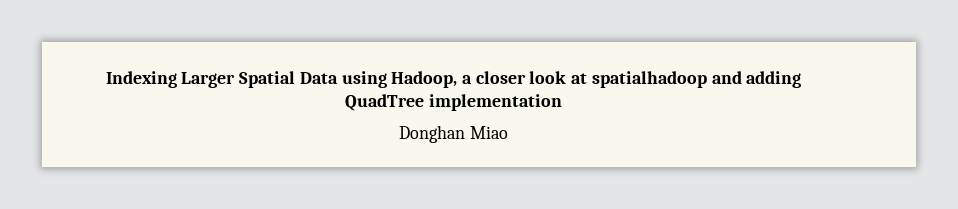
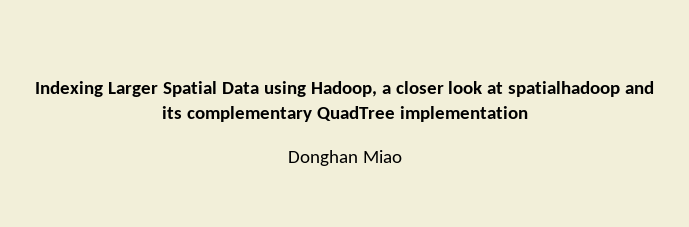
[746,71,802,88] adding -> [161,106,312,122] its complementary

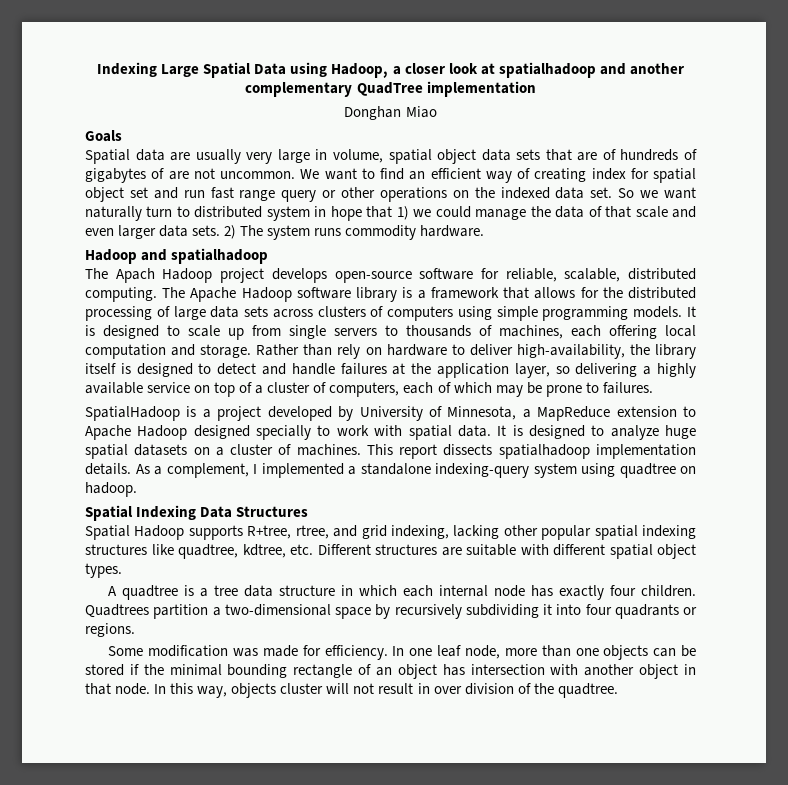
[34,81,158,97] Indexing Larger -> [97,62,200,77] Indexing Large
[161,106,182,119] its -> [629,63,684,75] another
(402, 156) none -> [85,130,122,142] [85,149,697,164] [85,168,696,183] [85,187,696,202] [85,206,697,221] [85,225,485,240] [85,248,269,264] [85,268,696,283] [85,287,696,302] [85,306,696,321] [85,325,696,340] [85,344,696,359] [85,363,696,378] [85,382,653,397] [85,406,696,421] [85,425,697,440] [85,444,696,459] [85,463,696,478] [85,482,137,497] [85,505,309,521] [85,525,696,540] [85,544,696,559] [85,563,122,578] [108,585,696,600] [85,604,697,619] [85,623,135,637] [108,645,696,660] [85,664,697,679] [85,683,618,698] // Goals // Spatial data are usually very large in volume, spatial object data sets that are of hundreds of gigabytes of are not uncommon. We want to find an efficient way of creating index for spatial object set and run fast range query or other operations on the indexed data set. So we want naturally turn to distributed system in hope that 1) we could manage the data of that scale and even larger data sets. 2) The system runs commodity hardware. // Hadoop and spatialhadoop // The Apach Hadoop project develops open-source software for reliable, scalable, distributed computing. The Apache Hadoop software library is a framework that allows for the distributed processing of large data sets across clusters of computers using simple programming models. It is designed to scale up from single servers to thousands of machines, each offering local computation and storage. Rather than rely on hardware to deliver high-availability, the library itself is designed to detect and handle failures at the application layer, so delivering a highly available service on top of a cluster of computers, each of which may be prone to failures. // SpatialHadoop is a project developed by University of Minnesota, a MapReduce extension to Apache Hadoop designed specially to work with spatial data. It is designed to analyze huge spatial datasets on a cluster of machines. This report dissects spatialhadoop implementation details. As a complement, I implemented a standalone indexing-query system using quadtree on hadoop. // Spatial Indexing Data Structures // Spatial Hadoop supports R+tree, rtree, and grid indexing, lacking other popular spatial indexing structures like quadtree, kdtree, etc. Different structures are suitable with different spatial object types. // A quadtree is a tree data structure in which each internal node has exactly four children. Quadtrees partition a two-dimensional space by recursively subdividing it into four quadrants or regions. // Some modification was made for efficiency. In one leaf node, more than one objects can be stored if the minimal bounding rectangle of an object has intersection with another object in that node. In this way, objects cluster will not result in over division of the quadtree.

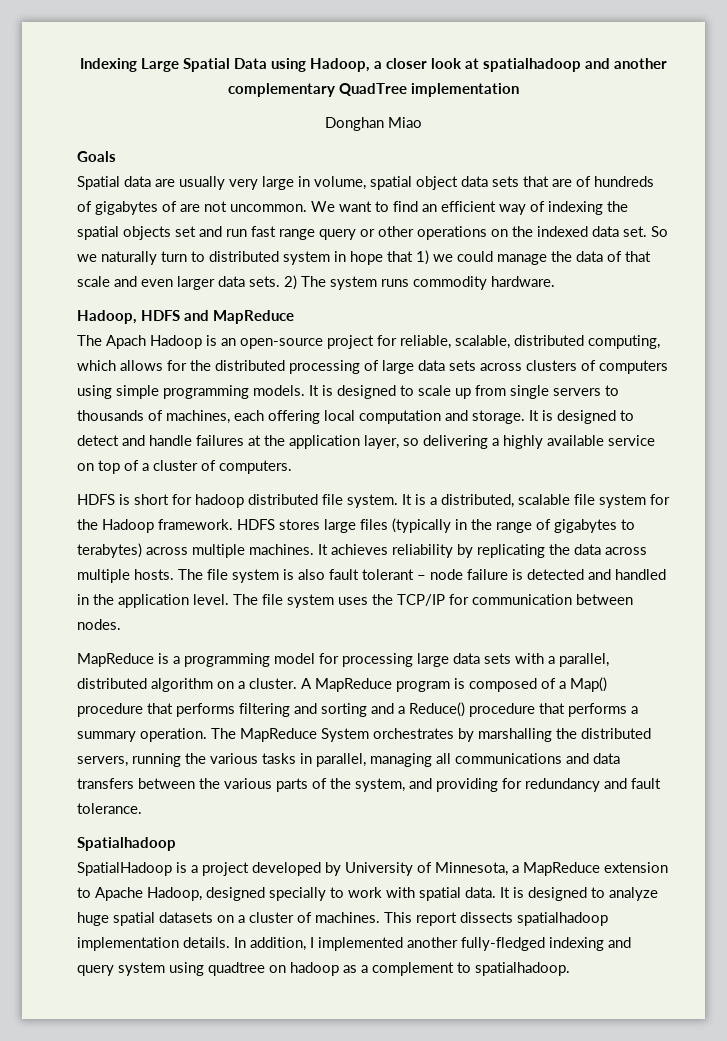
[534,168,696,183] [85,187,124,202] creating index for spatial object -> [548,201,628,215] [77,226,171,240] indexing the spatial objects
[663,187,696,199] want -> (97, 258) none
[85,248,269,264] Hadoop and spatialhadoop -> [77,310,294,324] Hadoop, HDFS and MapReduce
[220,268,696,283] [85,287,530,302] project develops open-source software for reliable, scalable, distributed computing. The Apache Hadoop software library is a framework that -> [206,335,660,349] [77,360,116,371] is an open-source project for reliable, scalable, distributed computing, which
[256,344,696,359] [85,363,116,374] Rather than rely on hardware to deliver high-availability, the library itself -> [529,410,539,421] It
[329,382,653,397] computers, each of which may be prone to failures. -> [219,460,292,474] [77,494,670,508] [77,518,635,533] [77,543,647,558] [77,569,666,583] [77,594,633,608] [77,619,121,630] [77,653,609,667] [77,677,607,692] [77,702,638,717] [77,728,651,742] [77,753,620,767] [77,778,661,792] [77,803,142,814] [77,837,176,851] computers. // HDFS is short for hadoop distributed file system. It is a distributed, scalable file system for the Hadoop framework. HDFS stores large files (typically in the range of gigabytes to terabytes) across multiple machines. It achieves reliability by replicating the data across multiple hosts. The file system is also fault tolerant – node failure is detected and handled in the application level. The file system uses the TCP/IP for communication between nodes. // MapReduce is a programming model for processing large data sets with a parallel, distributed algorithm on a cluster. A MapReduce program is composed of a Map() procedure that performs filtering and sorting and a Reduce() procedure that performs a summary operation. The MapReduce System orchestrates by marshalling the distributed servers, running the various tasks in parallel, managing all communications and data transfers between the various parts of the system, and providing for redundancy and fault tolerance. // Spatialhadoop
[137,425,188,440] Hadoop -> [147,887,202,901] Hadoop,
[135,463,696,478] [85,482,137,497] [85,505,309,521] [85,525,696,540] [85,544,696,559] [85,563,122,578] [108,585,696,600] [85,604,697,619] [85,623,135,637] [108,645,696,660] [85,664,697,679] [85,683,618,698] As a complement, I implemented a standalone indexing-query system using quadtree on hadoop. // Spatial Indexing Data Structures // Spatial Hadoop supports R+tree, rtree, and grid indexing, lacking other popular spatial indexing structures like quadtree, kdtree, etc. Different structures are suitable with different spatial object types. // A quadtree is a tree data structure in which each internal node has exactly four children. Quadtrees partition a two-dimensional space by recursively subdividing it into four quadrants or regions. // Some modification was made for efficiency. In one leaf node, more than one objects can be stored if the minimal bounding rectangle of an object has intersection with another object in that node. In this way, objects cluster will not result in over division of the quadtree. -> [234,937,631,951] [77,962,570,976] In addition, I implemented another fully-fledged indexing and query system using quadtree on hadoop as a complement to spatialhadoop.

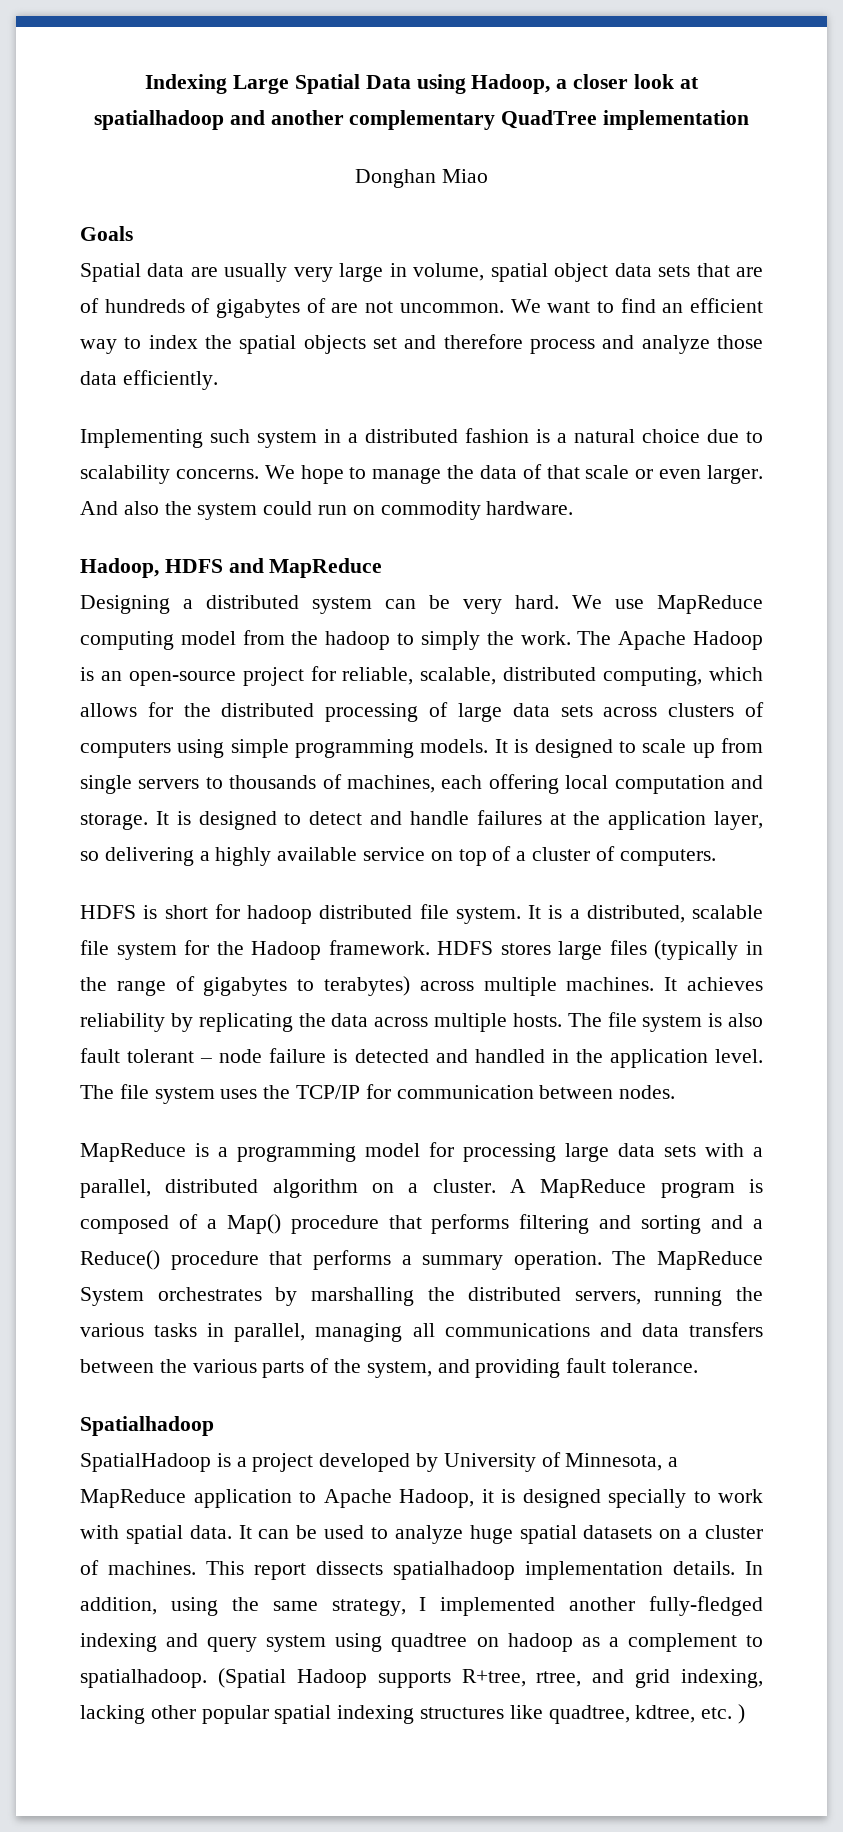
[530,201,603,215] of indexing -> [124,335,198,349] to index
[226,226,668,240] [77,250,493,265] run fast range query or other operations on the indexed data set. So we naturally turn to distributed system in hope that 1) we could -> [443,334,763,354] [80,370,218,390] [80,428,763,448] [80,465,367,484] therefore process and analyze those data efficiently. // Implementing such system in a distributed fashion is a natural choice due to scalability concerns. We hope to
[114,275,409,290] and even larger data sets. 2) The system runs -> [635,465,763,484] [80,501,375,520] or even larger. And also the system could run on
[77,335,146,349] The Apach -> [80,595,763,614] [80,630,687,650] Designing a distributed system can be very hard. We use MapReduce computing model from the hadoop to simply the work. The Apache
[502,778,627,792] for redundancy and -> (561, 1368) none
[604,862,668,873] extension -> [193,1489,292,1508] application
(202, 894) none -> [481,1489,515,1503] it is
[513,887,587,901] is designed -> [258,1525,365,1539] can be used
(306, 944) none -> [170,1597,406,1616] using the same strategy,
(570, 969) none -> [217,1668,763,1688] [80,1704,746,1724] (Spatial Hadoop supports R+tree, rtree, and grid indexing, lacking other popular spatial indexing structures like quadtree, kdtree, etc. )

